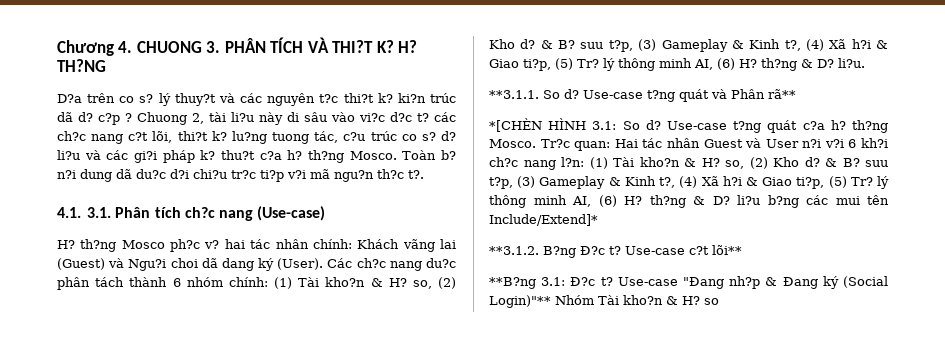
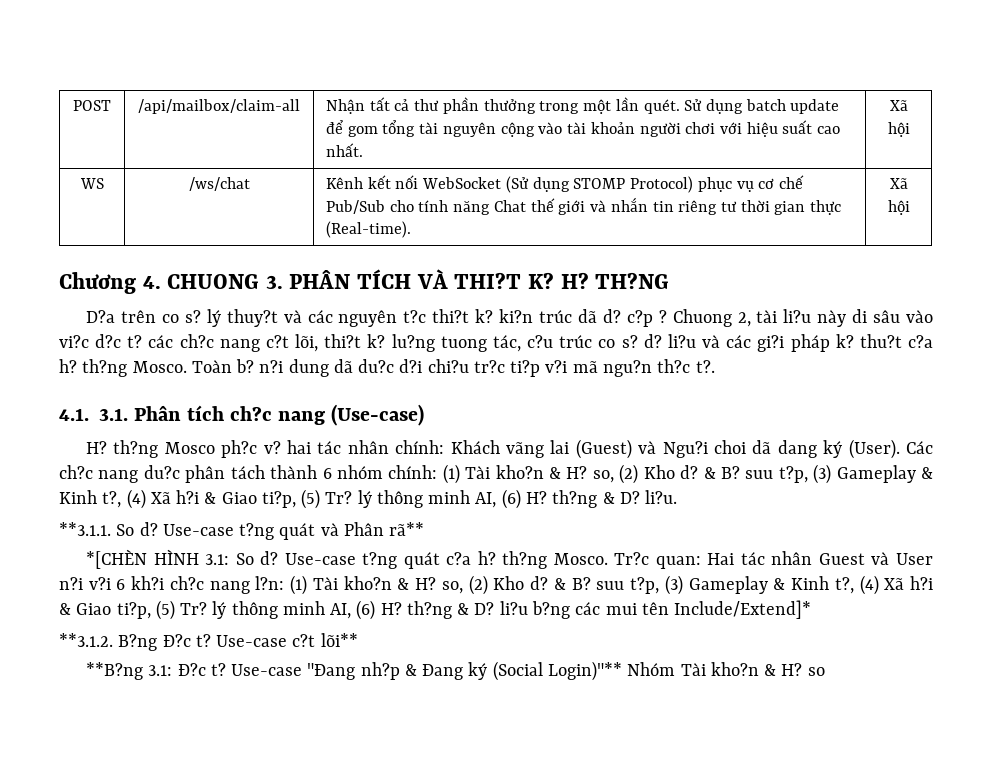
(57, 48) none -> [73,100,111,111] [138,99,300,114] [326,97,840,114] [326,120,841,137] [326,143,364,157] [889,100,908,111] [887,122,910,137] [79,178,104,189] [188,177,250,191] [326,175,804,193] [326,197,842,215] [326,221,412,238] [889,178,908,189] [887,200,910,215] POST | /api/mailbox/claim-all | Nhận tất cả thư phần thưởng trong một lần quét. Sử dụng batch update để gom tổng tài nguyên cộng vào tài khoản người chơi với hiệu suất cao nhất. | Xã hội // WS | /ws/chat | Kênh kết nối WebSocket (Sử dụng STOMP Protocol) phục vụ cơ chế Pub/Sub cho tính năng Chat thế giới và nhắn tin riêng tư thời gian thực (Real-time). | Xã hội //

